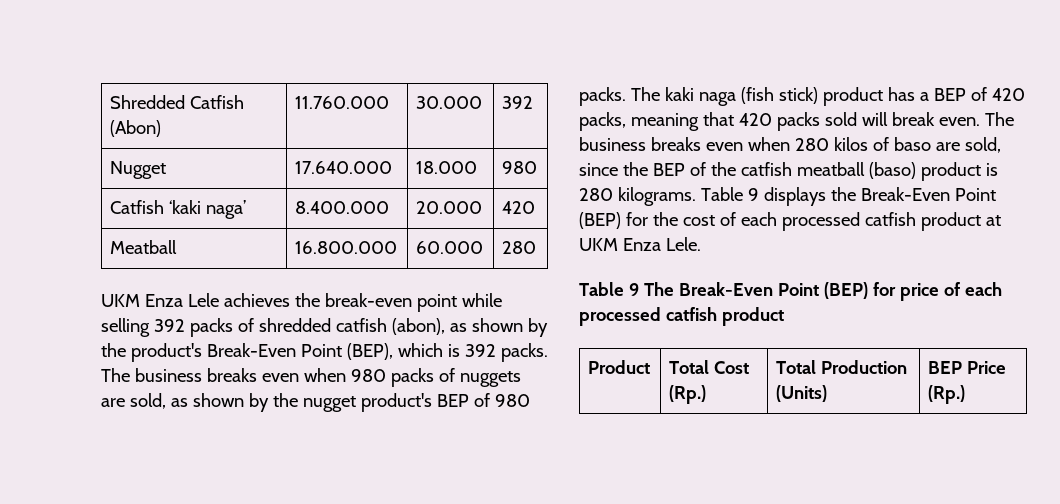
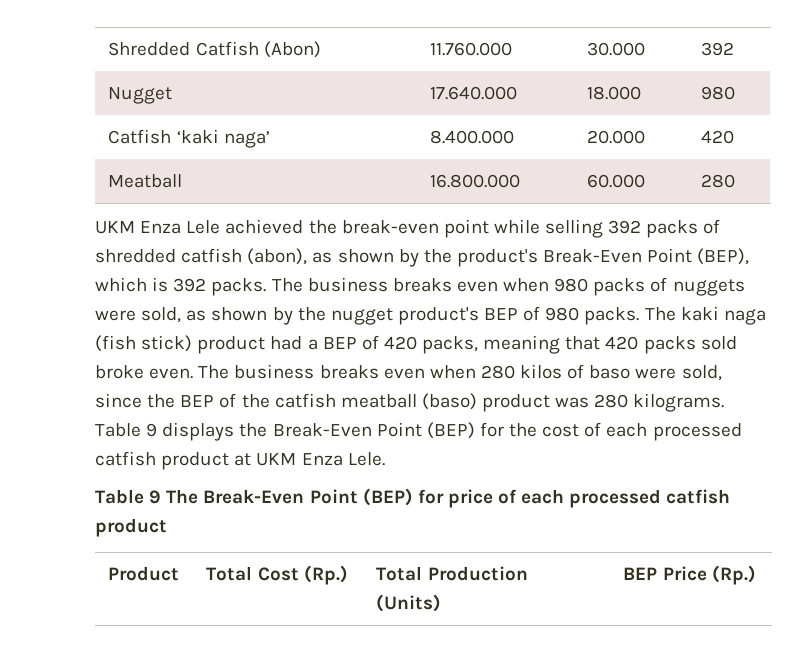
[223,293,290,307] achieves -> [225,219,304,234] achieved
[101,398,125,407] are -> [95,310,136,321] were
[887,87,915,101] has -> [270,336,303,350] had
[861,112,935,126] will break -> [95,365,144,379] broke
[935,142,960,151] are -> [635,368,677,379] were
[985,163,998,176] is -> [555,397,590,408] was

